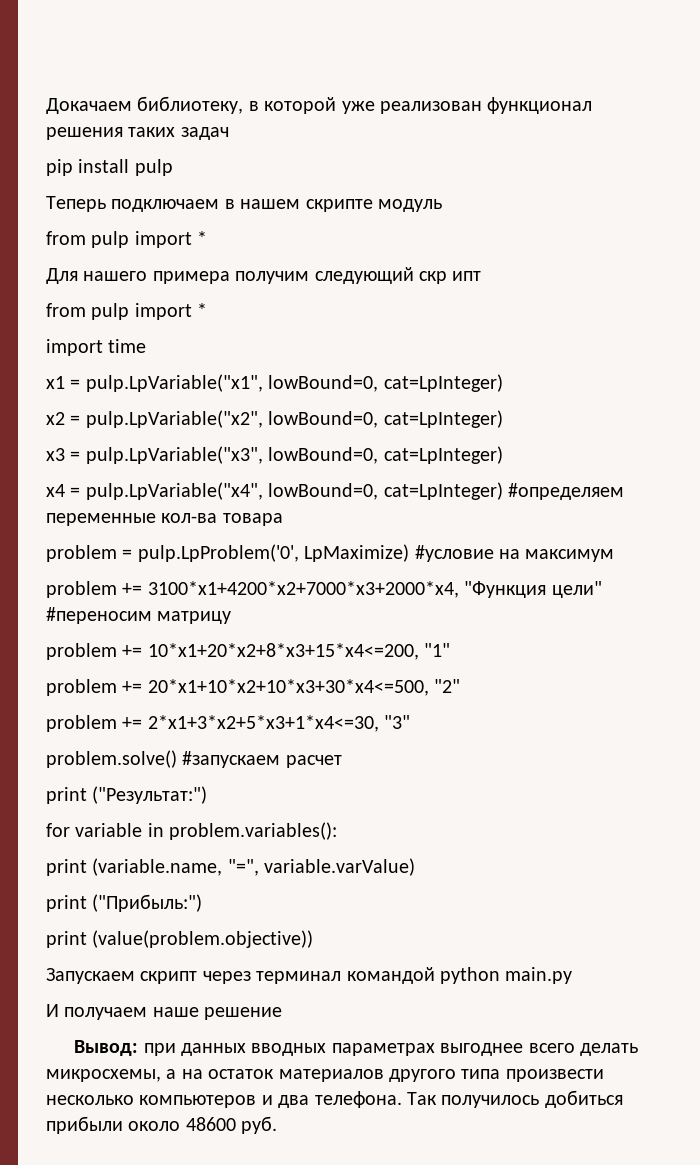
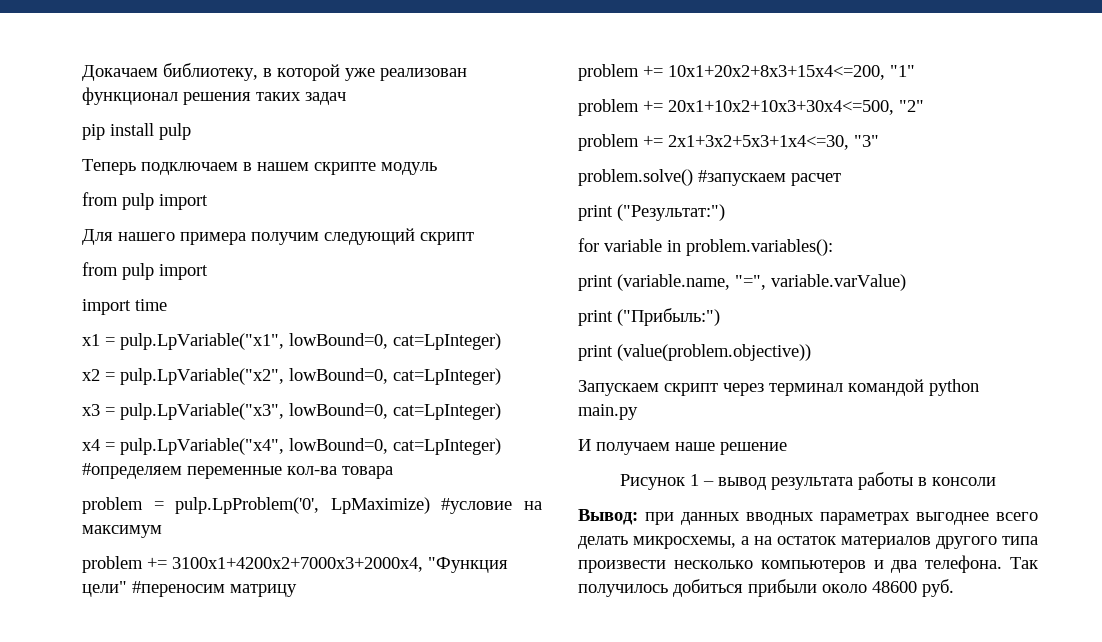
[197,231,208,245] * -> (208, 202) none
[419,271,482,284] [46,303,208,320] скр ипт // from pulp import * -> [420,232,474,245] [82,262,208,280] скрипт // from pulp import
[147,581,459,598] 3100*x1+4200*x2+7000*x3+2000*x4, -> [172,557,423,572] 3100x1+4200x2+7000x3+2000x4,
[147,643,419,660] 10*x1+20*x2+8*x3+15*x4<=200, -> [668,65,885,80] 10x1+20x2+8x3+15x4<=200,
[147,679,429,696] 20*x1+10*x2+10*x3+30*x4<=500, -> [668,100,894,115] 20x1+10x2+10x3+30x4<=500,
[147,715,379,732] 2*x1+3*x2+5*x3+1*x4<=30, -> [668,135,849,150] 2x1+3x2+5x3+1x4<=30,
(283, 1013) none -> [620,472,996,490] // Рисунок 1 – вывод результата работы в консоли

